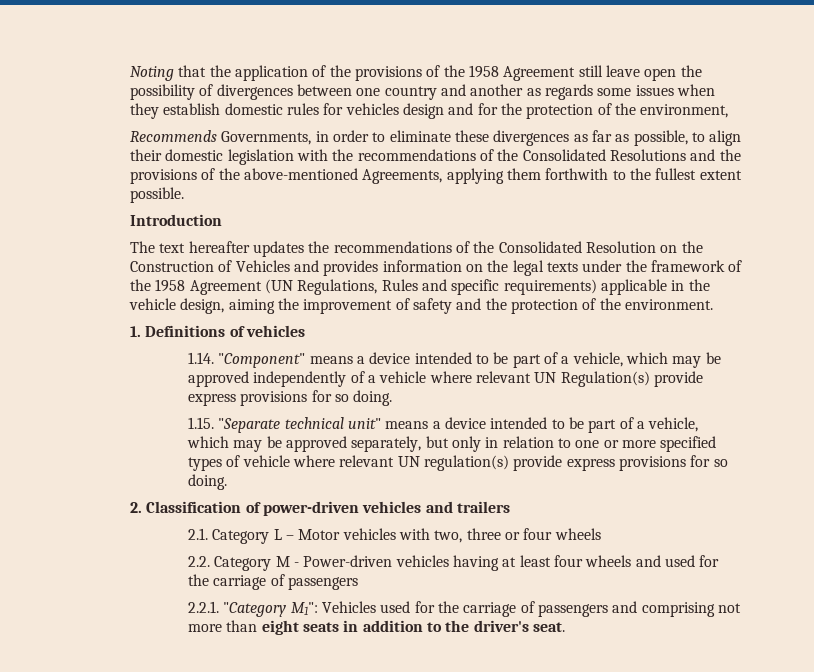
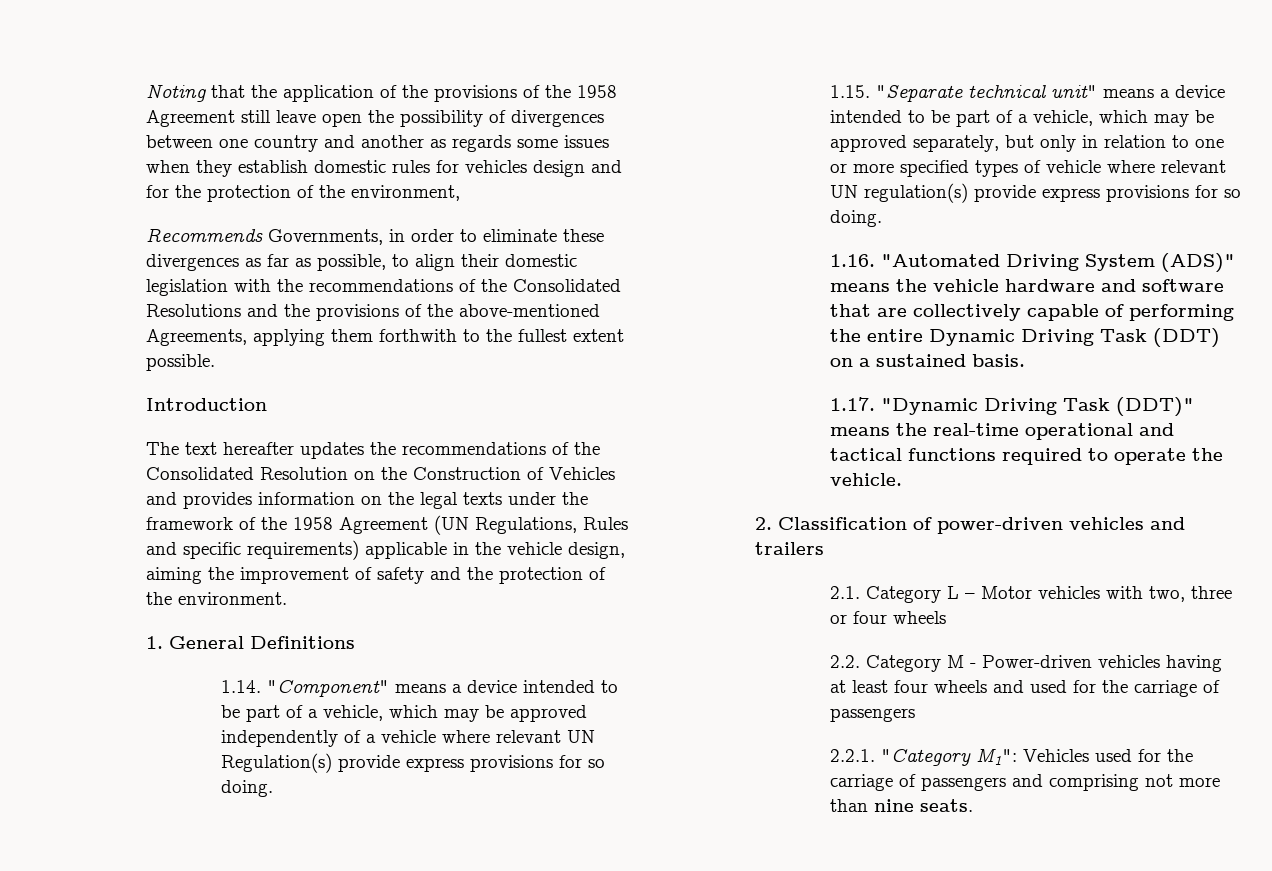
(142, 331) none -> [169,636,245,649] General
[229,325,305,337] of vehicles -> (356, 642) none
(228, 482) none -> [830,253,1236,273] [830,279,1225,292] [830,304,1235,321] [830,328,1221,348] [830,354,1026,367] [830,397,1195,417] [830,423,1175,440] [830,448,1224,465] [830,473,903,486] // 1.16. "Automated Driving System (ADS)" means the vehicle hardware and software that are collectively capable of performing the entire Dynamic Driving Task (DDT) on a sustained basis. // 1.17. "Dynamic Driving Task (DDT)" means the real-time operational and tactical functions required to operate the vehicle.
[261,620,565,635] eight seats in addition to the driver's seat. -> [874,799,974,812] nine seats.

